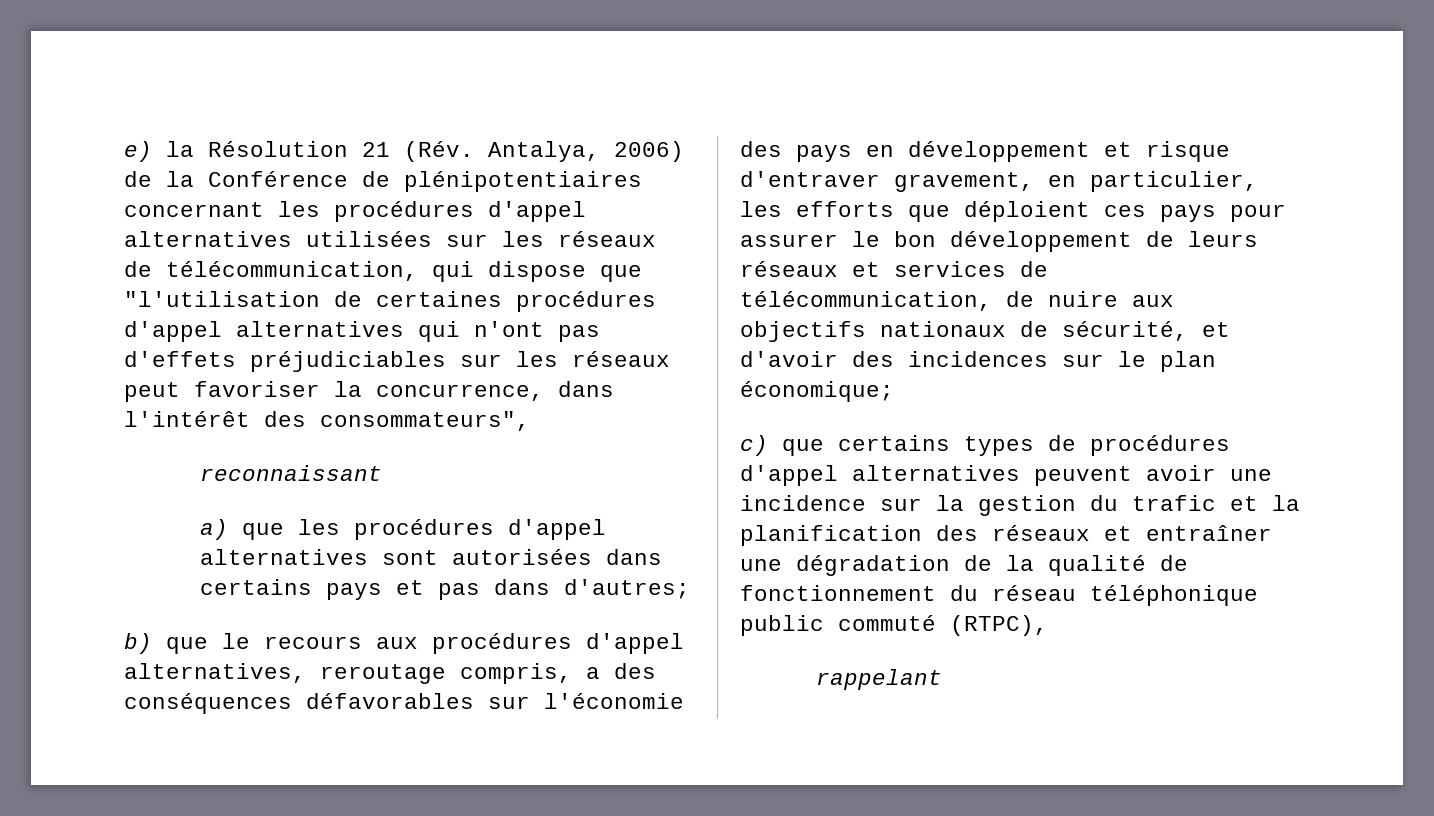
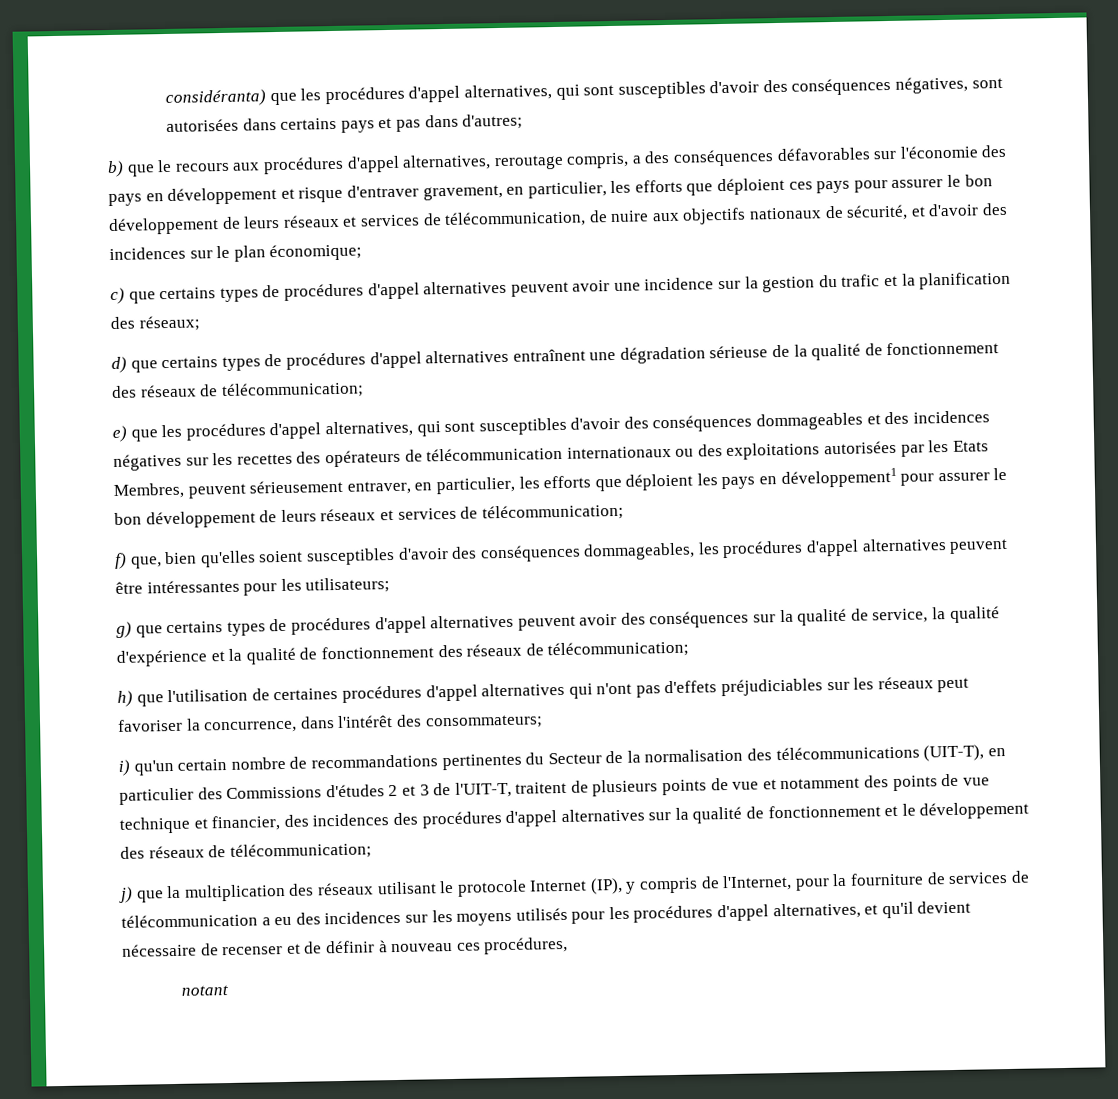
[124,141,684,162] [124,171,642,192] [124,201,586,222] [124,231,656,247] [124,261,642,282] [124,291,656,312] [124,321,600,342] [124,351,670,372] [124,381,614,402] [124,411,530,431] [200,465,383,481] [200,519,607,540] [200,549,369,565] e) la Résolution 21 (Rév. Antalya, 2006) de la Conférence de plénipotentiaires concernant les procédures d'appel alternatives utilisées sur les réseaux de télécommunication, qui dispose que "l'utilisation de certaines procédures d'appel alternatives qui n'ont pas d'effets préjudiciables sur les réseaux peut favoriser la concurrence, dans l'intérêt des consommateurs", // reconnaissant // a) que les procédures d'appel alternatives -> [164,76,969,108] considéranta) que les procédures d'appel alternatives, qui sont susceptibles d'avoir des conséquences négatives,
[992,525,1272,541] réseaux et entraîner -> [138,315,201,332] [111,348,586,374] réseaux; // d) que certains types de procédures d'appel alternatives entraînent
(950, 565) none -> [709,345,769,359] sérieuse
[950,585,1258,606] [740,615,1048,636] [816,669,943,690] du réseau téléphonique public commuté (RTPC), // rappelant -> [111,381,364,400] [112,410,990,442] [113,439,989,471] [113,467,1008,499] [114,503,624,529] [114,538,1009,569] [115,577,391,596] [116,606,1000,638] [116,640,690,667] [117,676,970,707] [117,714,543,734] [118,744,1006,776] [119,773,990,805] [119,801,1030,834] [120,842,372,860] [118,870,1030,903] [121,900,972,928] [122,936,569,957] [180,985,229,996] des réseaux de télécommunication; // e) que les procédures d'appel alternatives, qui sont susceptibles d'avoir des conséquences dommageables et des incidences négatives sur les recettes des opérateurs de télécommunication internationaux ou des exploitations autorisées par les Etats Membres, peuvent sérieusement entraver, en particulier, les efforts que déploient les pays en développement1 pour assurer le bon développement de leurs réseaux et services de télécommunication; // f) que, bien qu'elles soient susceptibles d'avoir des conséquences dommageables, les procédures d'appel alternatives peuvent être intéressantes pour les utilisateurs; // g) que certains types de procédures d'appel alternatives peuvent avoir des conséquences sur la qualité de service, la qualité d'expérience et la qualité de fonctionnement des réseaux de télécommunication; // h) que l'utilisation de certaines procédures d'appel alternatives qui n'ont pas d'effets préjudiciables sur les réseaux peut favoriser la concurrence, dans l'intérêt des consommateurs; // i) qu'un certain nombre de recommandations pertinentes du Secteur de la normalisation des télécommunications (UIT-T), en particulier des Commissions d'études 2 et 3 de l'UIT-T, traitent de plusieurs points de vue et notamment des points de vue technique et financier, des incidences des procédures d'appel alternatives sur la qualité de fonctionnement et le développement des réseaux de télécommunication; // j) que la multiplication des réseaux utilisant le protocole Internet (IP), y compris de l'Internet, pour la fourniture de services de télécommunication a eu des incidences sur les moyens utilisés pour les procédures d'appel alternatives, et qu'il devient nécessaire de recenser et de définir à nouveau ces procédures, // notant

